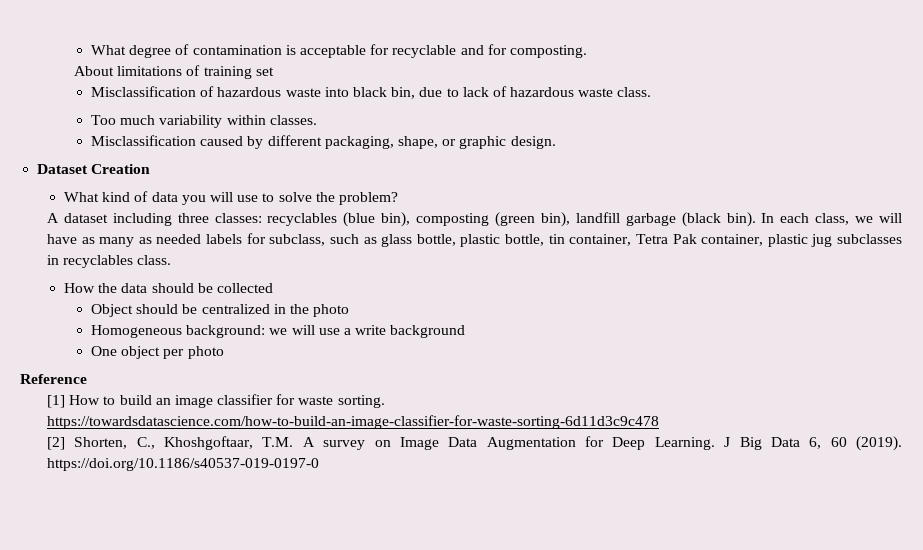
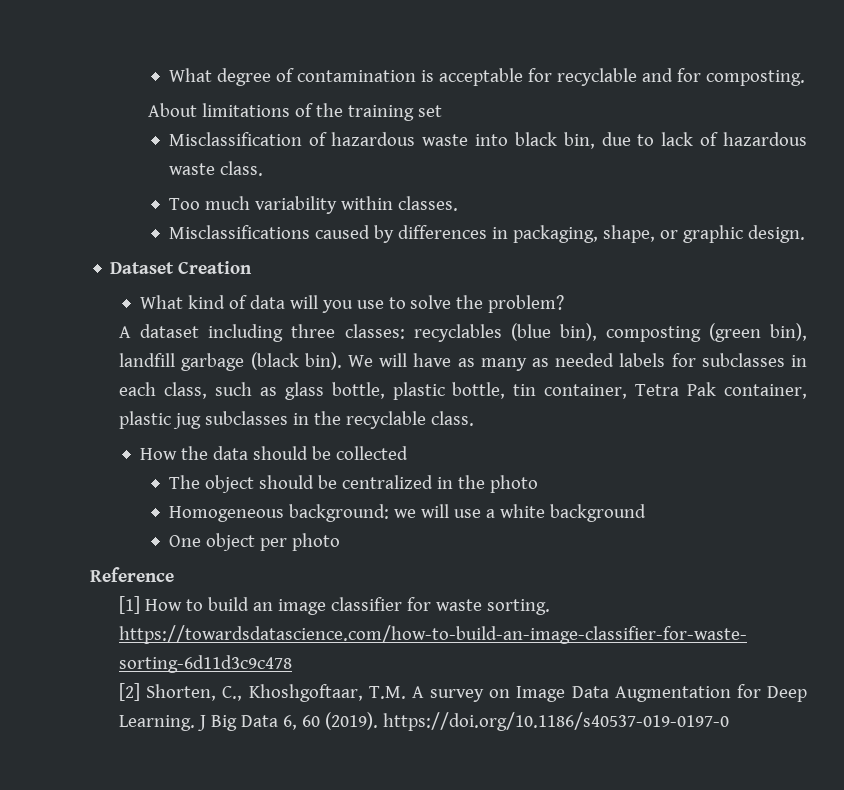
(201, 70) none -> [316,103,344,117] the
[91,135,197,146] Misclassification -> [168,225,310,239] Misclassifications
[267,135,322,146] different -> [397,225,508,239] differences in
[181,192,233,205] you will -> [289,295,353,313] will you
[761,213,874,225] In each class, we -> [347,355,373,367] We
[269,234,326,246] subclass, -> [701,353,807,367] [119,382,208,399] subclasses in each class,
[63,255,134,268] recyclables -> [314,411,427,429] the recyclable
[91,304,134,317] Object -> [168,475,254,493] The object
[355,325,387,335] write -> [499,504,545,518] white

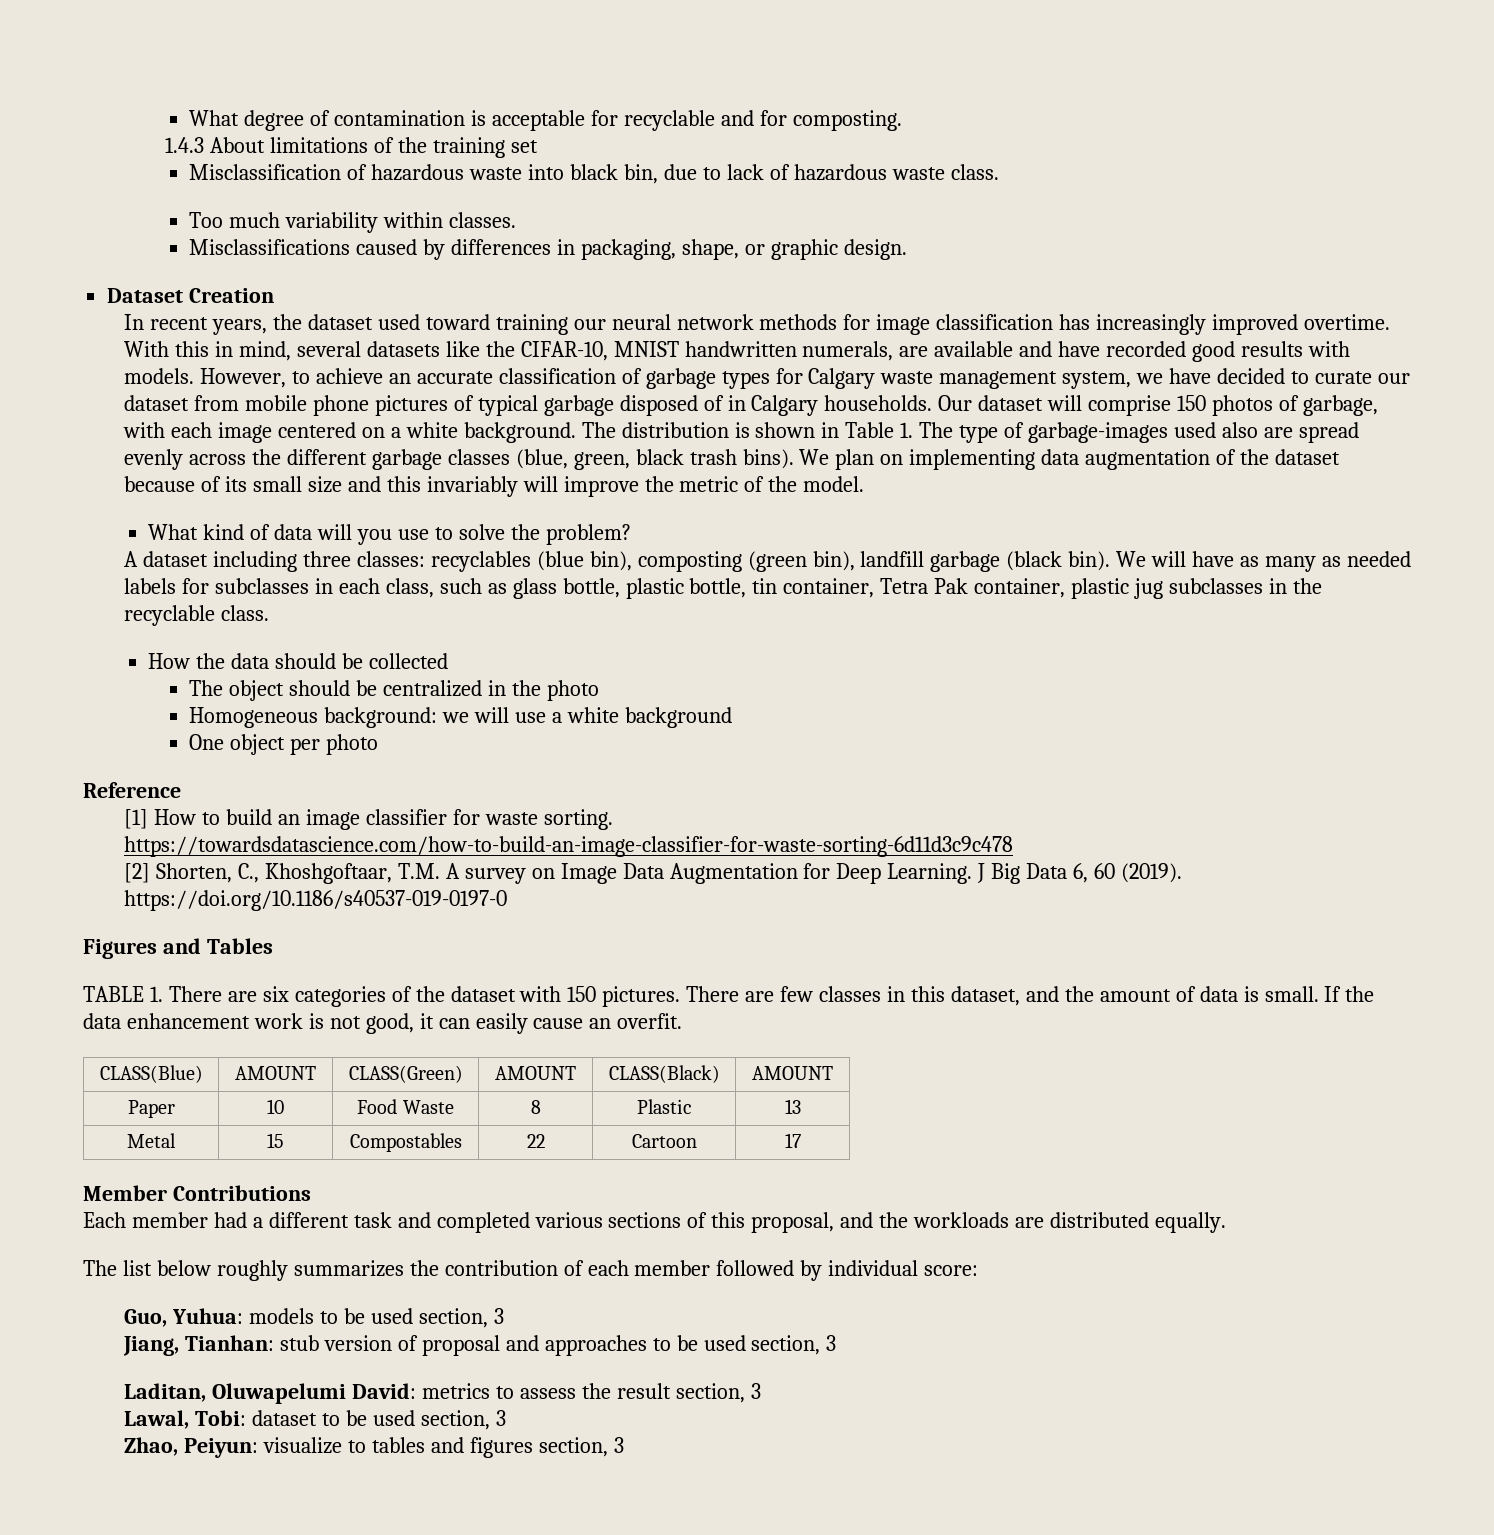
(805, 78) none -> [165,137,205,153] 1.4.3
(253, 267) none -> [124,314,1391,335] [124,341,1350,362] [124,368,1410,389] [124,395,1378,416] [123,422,1359,443] [124,449,1340,470] [124,476,865,497] // In recent years, the dataset used toward training our neural network methods for image classification has increasingly improved overtime. With this in mind, several datasets like the CIFAR-10, MNIST handwritten numerals, are available and have recorded good results with models. However, to achieve an accurate classification of garbage types for Calgary waste management system, we have decided to curate our dataset from mobile phone pictures of typical garbage disposed of in Calgary households. Our dataset will comprise 150 photos of garbage, with each image centered on a white background. The distribution is shown in Table 1. The type of garbage-images used also are spread evenly across the different garbage classes (blue, green, black trash bins). We plan on implementing data augmentation of the dataset because of its small size and this invariably will improve the metric of the model.
(730, 721) none -> [83,938,273,959] [83,986,1375,1007] [83,1013,683,1034] [99,1065,203,1083] [235,1066,316,1080] [348,1065,463,1083] [495,1066,576,1080] [608,1065,720,1083] [752,1066,833,1080] [127,1100,175,1118] [267,1099,284,1114] [357,1099,454,1114] [530,1100,541,1114] [637,1099,691,1114] [784,1099,801,1114] [127,1133,176,1148] [267,1133,284,1148] [349,1133,462,1152] [526,1134,545,1148] [631,1134,697,1148] [784,1133,801,1148] [83,1185,311,1201] [83,1212,1226,1233] [83,1260,979,1281] [124,1308,504,1328] [123,1335,837,1356] [124,1383,761,1404] [124,1410,506,1430] [124,1437,624,1458] // Figures and Tables // TABLE 1. There are six categories of the dataset with 150 pictures. There are few classes in this dataset, and the amount of data is small. If the data enhancement work is not good, it can easily cause an overfit. // CLASS(Blue) | AMOUNT | CLASS(Green) | AMOUNT | CLASS(Black) | AMOUNT // Paper | 10 | Food Waste | 8 | Plastic | 13 // Metal | 15 | Compostables | 22 | Cartoon | 17 // Member Contributions // Each member had a different task and completed various sections of this proposal, and the workloads are distributed equally. // The list below roughly summarizes the contribution of each member followed by individual score: // Guo, Yuhua: models to be used section, 3 // Jiang, Tianhan: stub version of proposal and approaches to be used section, 3 // Laditan, Oluwapelumi David: metrics to assess the result section, 3 // Lawal, Tobi: dataset to be used section, 3 // Zhao, Peiyun: visualize to tables and figures section, 3

